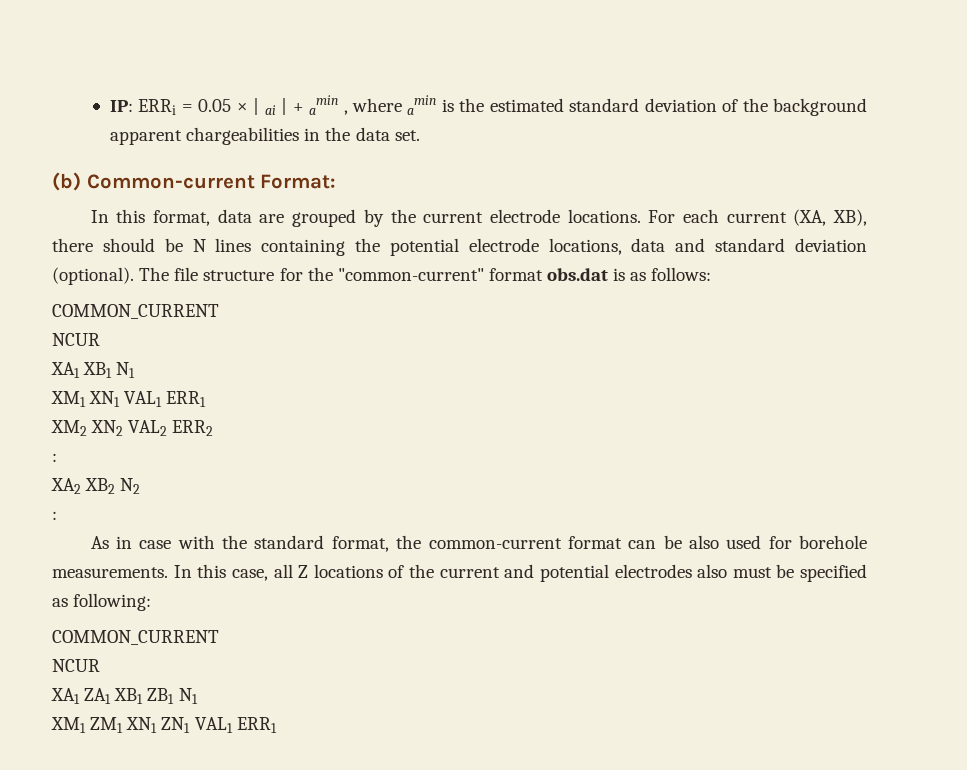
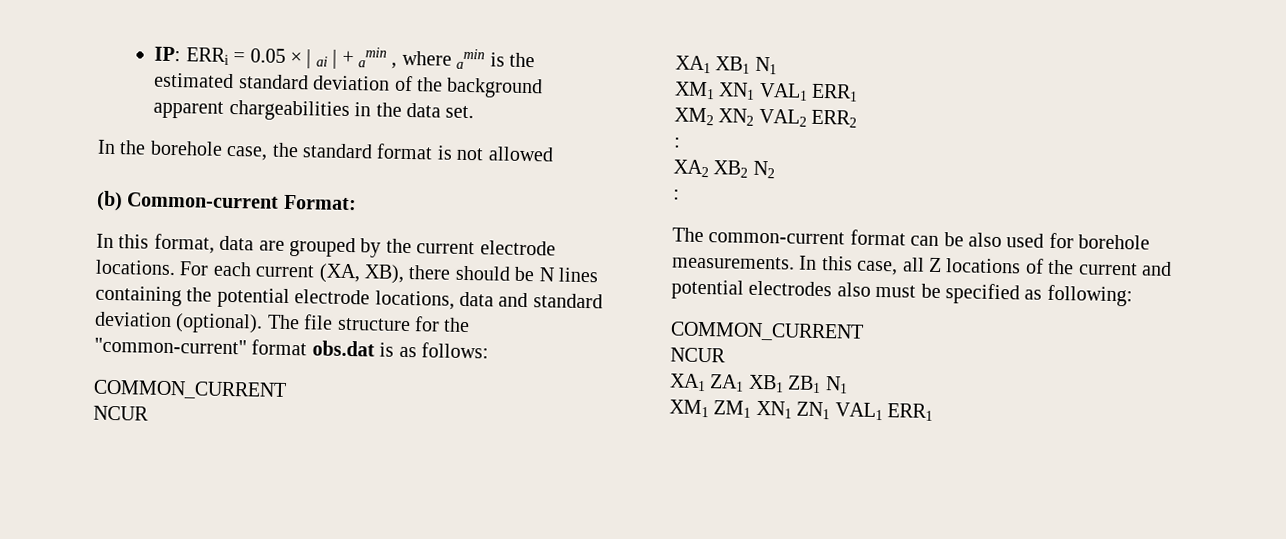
(420, 135) none -> [97,139,554,162] // In the borehole case, the standard format is not allowed
[90,535,422,552] As in case with the standard format, the -> [672,227,704,243] The

